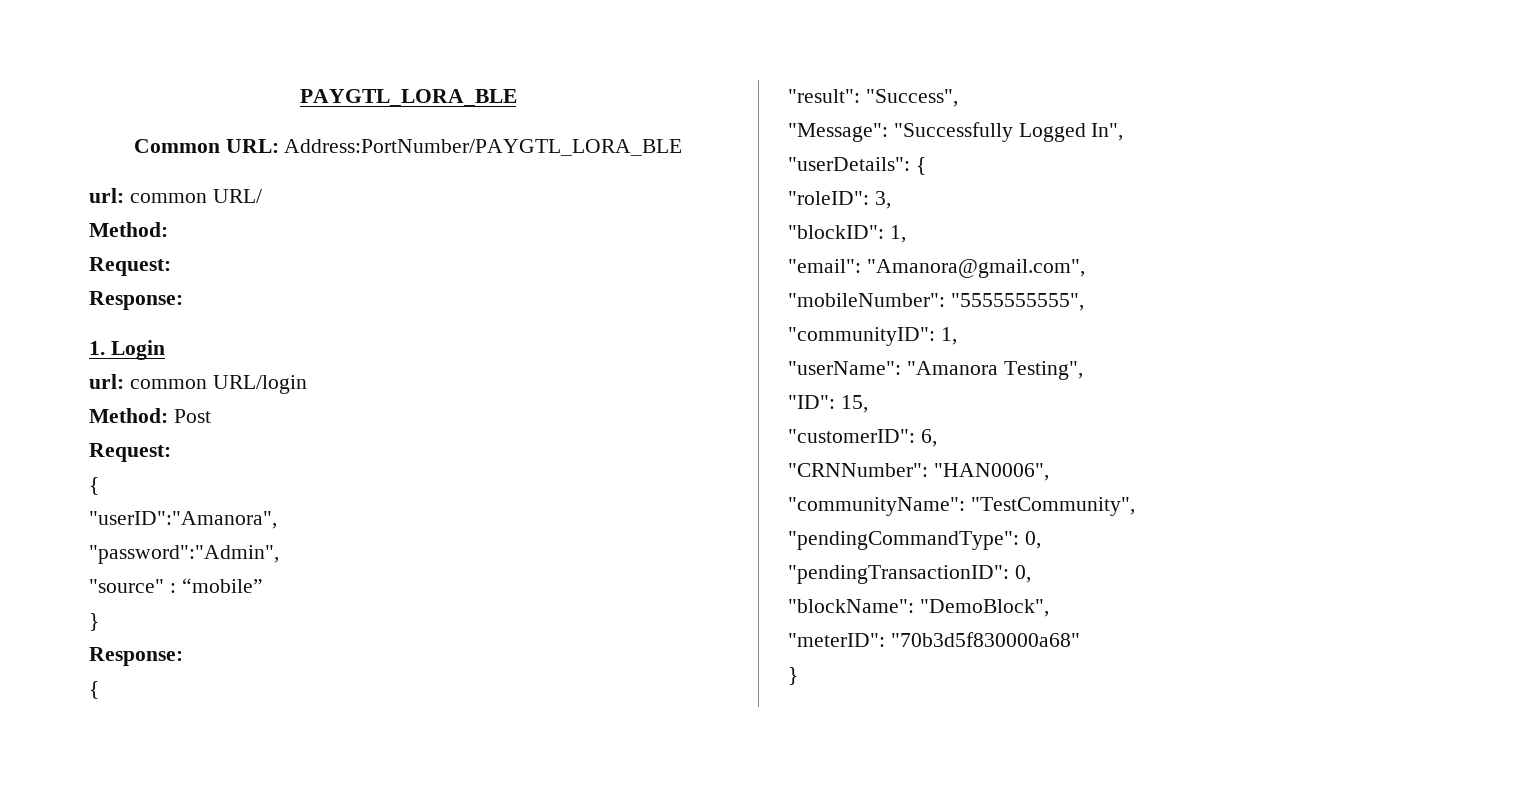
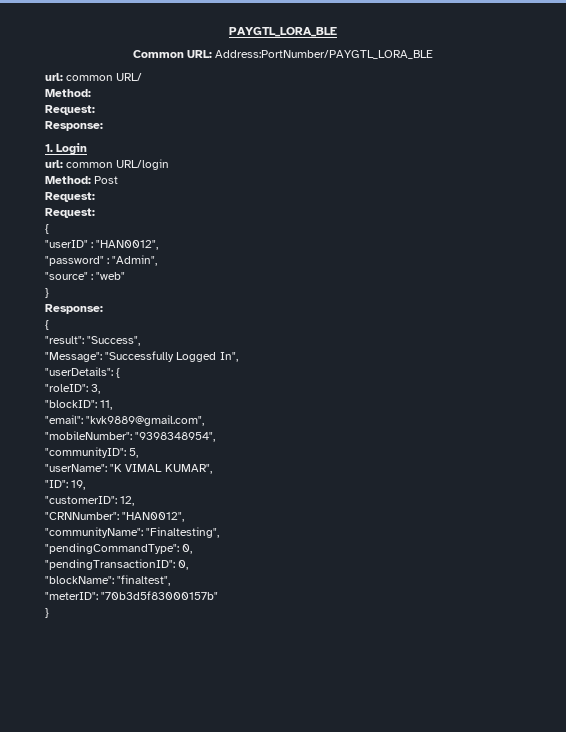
[89,477,99,495] [89,511,277,529] [89,545,279,564] // { // "userID":"Amanora", // "password":"Admin", -> [45,208,95,218] [45,224,49,234] [45,240,159,250] [45,255,158,266] // Request: // { // "userID" : "HAN0012", // "password" : "Admin",
[181,578,263,593] “mobile” -> [96,272,126,280] "web"
[889,225,906,243] 1, -> [100,400,113,410] 11,
[866,259,1085,278] "Amanora@gmail.com", -> [86,415,205,426] "kvk9889@gmail.com",
[950,293,1084,311] "5555555555", -> [135,432,216,442] "9398348954",
[940,327,957,345] 1, -> [129,448,139,458] 5,
[906,361,1083,380] "Amanora Testing", -> [110,464,212,474] "K VIMAL KUMAR",
[840,395,868,413] 15, -> [71,480,86,490] 19,
[920,429,937,447] 6, -> [120,496,135,506] 12,
[933,463,1049,481] "HAN0006", -> [122,512,185,522] "HAN0012",
[970,497,1135,516] "TestCommunity", -> [146,527,220,538] "Finaltesting",
[919,599,1049,617] "DemoBlock", -> [117,575,171,586] "finaltest",
[890,632,1080,647] "70b3d5f830000a68" -> [101,591,219,600] "70b3d5f83000157b"

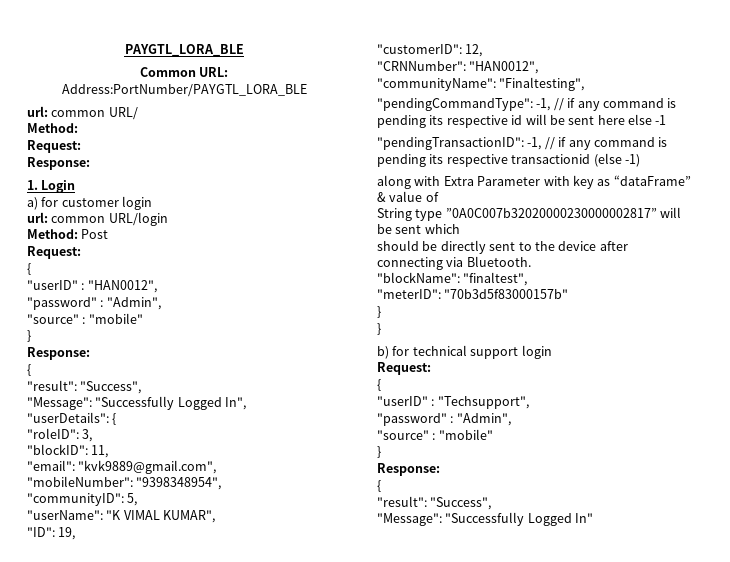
(88, 149) none -> [27,196,153,210] // a) for customer login
[45,208,95,218] // Request: -> (81, 252) none
[96,272,126,280] "web" -> [88,313,143,324] "mobile"
[182,544,193,554] [45,559,189,570] 0, // "pendingTransactionID": 0, -> [536,98,677,111] [377,114,667,128] [377,137,668,150] [377,153,640,167] [377,175,691,189] [377,191,439,202] [377,207,682,221] [377,224,460,234] [377,240,628,254] [377,256,531,270] -1, // if any command is pending its respective id will be sent here else -1 // "pendingTransactionID": -1, // if any command is pending its respective transactionid (else -1) // along with Extra Parameter with key as “dataFrame” & value of // String type ”0A0C007b32020000230000002817” will be sent which // should be directly sent to the device after connecting via Bluetooth.
(49, 613) none -> [377,323,381,335] [377,345,552,359] [377,362,431,375] [377,379,381,391] [377,396,529,409] [377,413,511,426] [377,429,493,440] [377,446,381,458] [377,463,440,476] [377,480,381,492] [377,496,492,510] [377,512,594,526] // } // b) for technical support login // Request: // { // "userID" : "Techsupport", // "password" : "Admin", // "source" : "mobile" // } // Response: // { // "result": "Success", // "Message": "Successfully Logged In"

